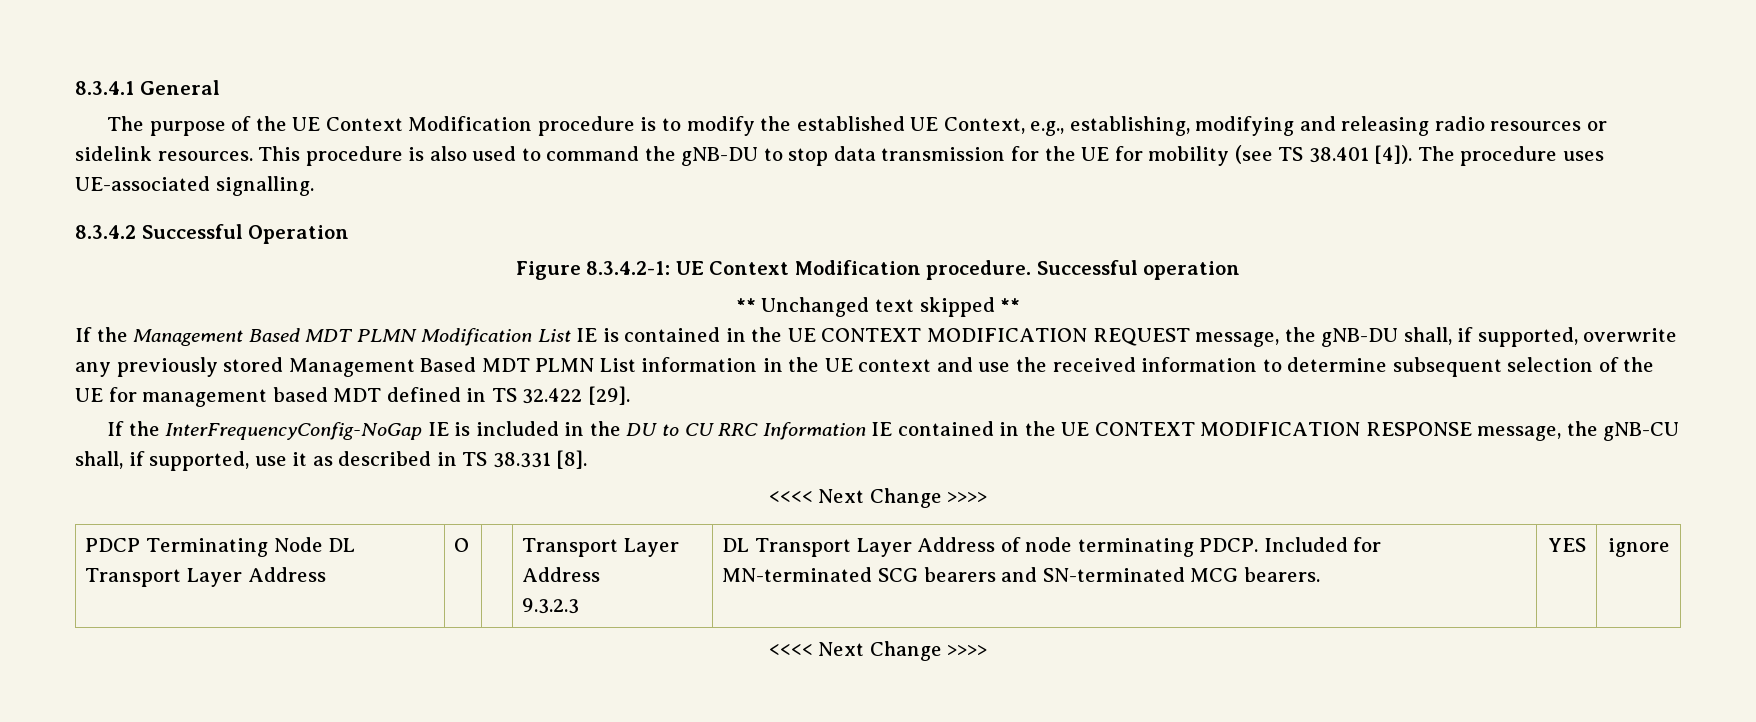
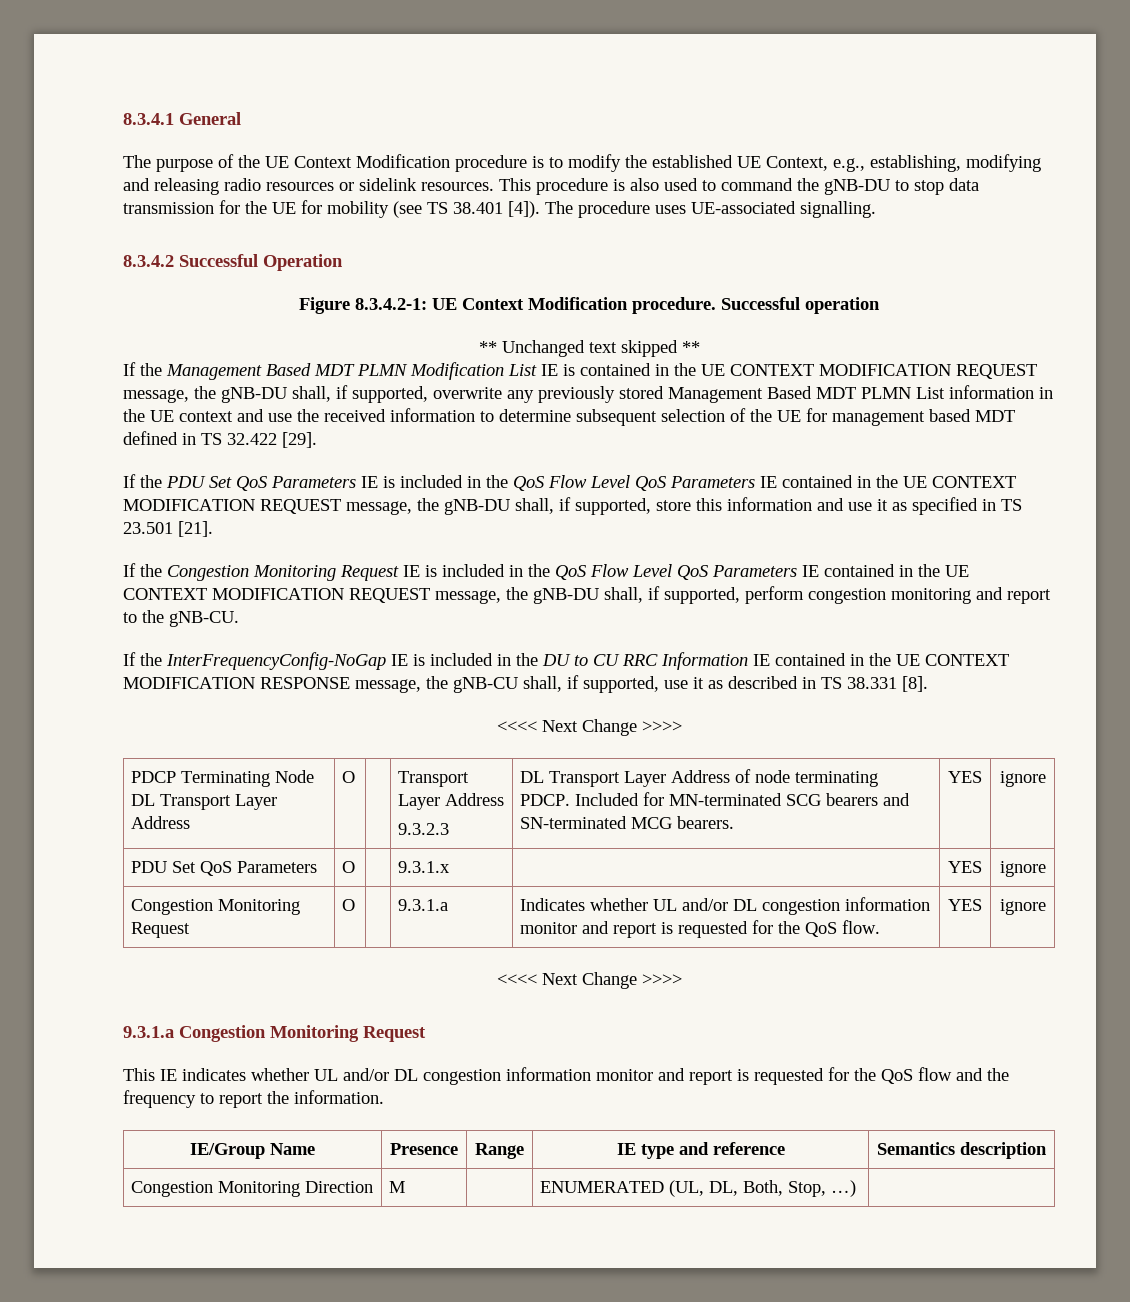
(630, 395) none -> [123,474,1016,491] [123,497,1022,515] [123,521,213,537] [123,563,969,581] [123,586,1051,604] [123,610,239,627] // If the PDU Set QoS Parameters IE is included in the QoS Flow Level QoS Parameters IE contained in the UE CONTEXT MODIFICATION REQUEST message, the gNB-DU shall, if supported, store this information and use it as specified in TS 23.501 [21]. // If the Congestion Monitoring Request IE is included in the QoS Flow Level QoS Parameters IE contained in the UE CONTEXT MODIFICATION REQUEST message, the gNB-DU shall, if supported, perform congestion monitoring and report to the gNB-CU.
[768,641,988,661] // <<<< Next Change >>>> -> [131,861,318,876] [342,861,356,873] [398,861,451,873] [948,861,982,873] [999,861,1046,877] [131,899,301,915] [131,922,191,938] [342,899,356,911] [398,899,449,911] [520,897,931,915] [520,920,881,938] [948,899,982,911] [999,899,1046,915] [496,972,682,989] [123,1025,426,1042] [123,1067,1009,1085] [123,1090,384,1108] [190,1143,315,1159] [390,1143,458,1155] [475,1143,524,1159] [616,1142,785,1159] [877,1142,1047,1159] [131,1181,374,1197] [389,1181,406,1193] [540,1180,857,1197] // PDU Set QoS Parameters | O | | 9.3.1.x | | YES | ignore // Congestion Monitoring Request | O | | 9.3.1.a | Indicates whether UL and/or DL congestion information monitor and report is requested for the QoS flow. | YES | ignore // <<<< Next Change >>>> // 9.3.1.a Congestion Monitoring Request // This IE indicates whether UL and/or DL congestion information monitor and report is requested for the QoS flow and the frequency to report the information. // IE/Group Name | Presence | Range | IE type and reference | Semantics description // Congestion Monitoring Direction | M | | ENUMERATED (UL, DL, Both, Stop, …) |

